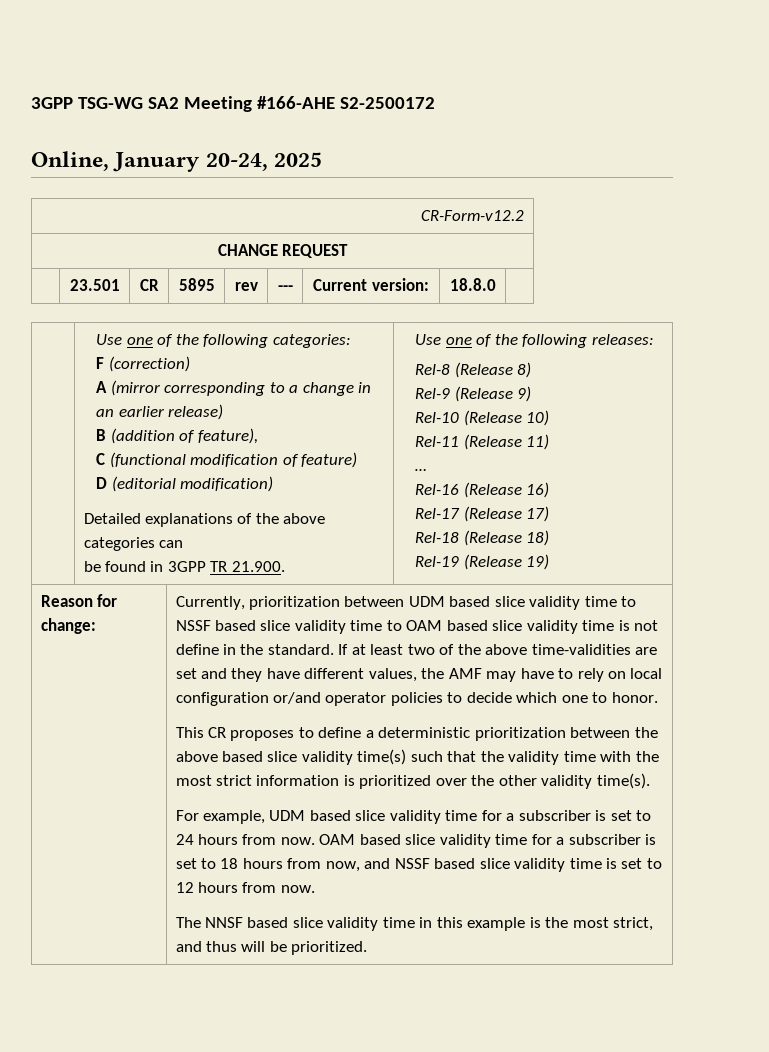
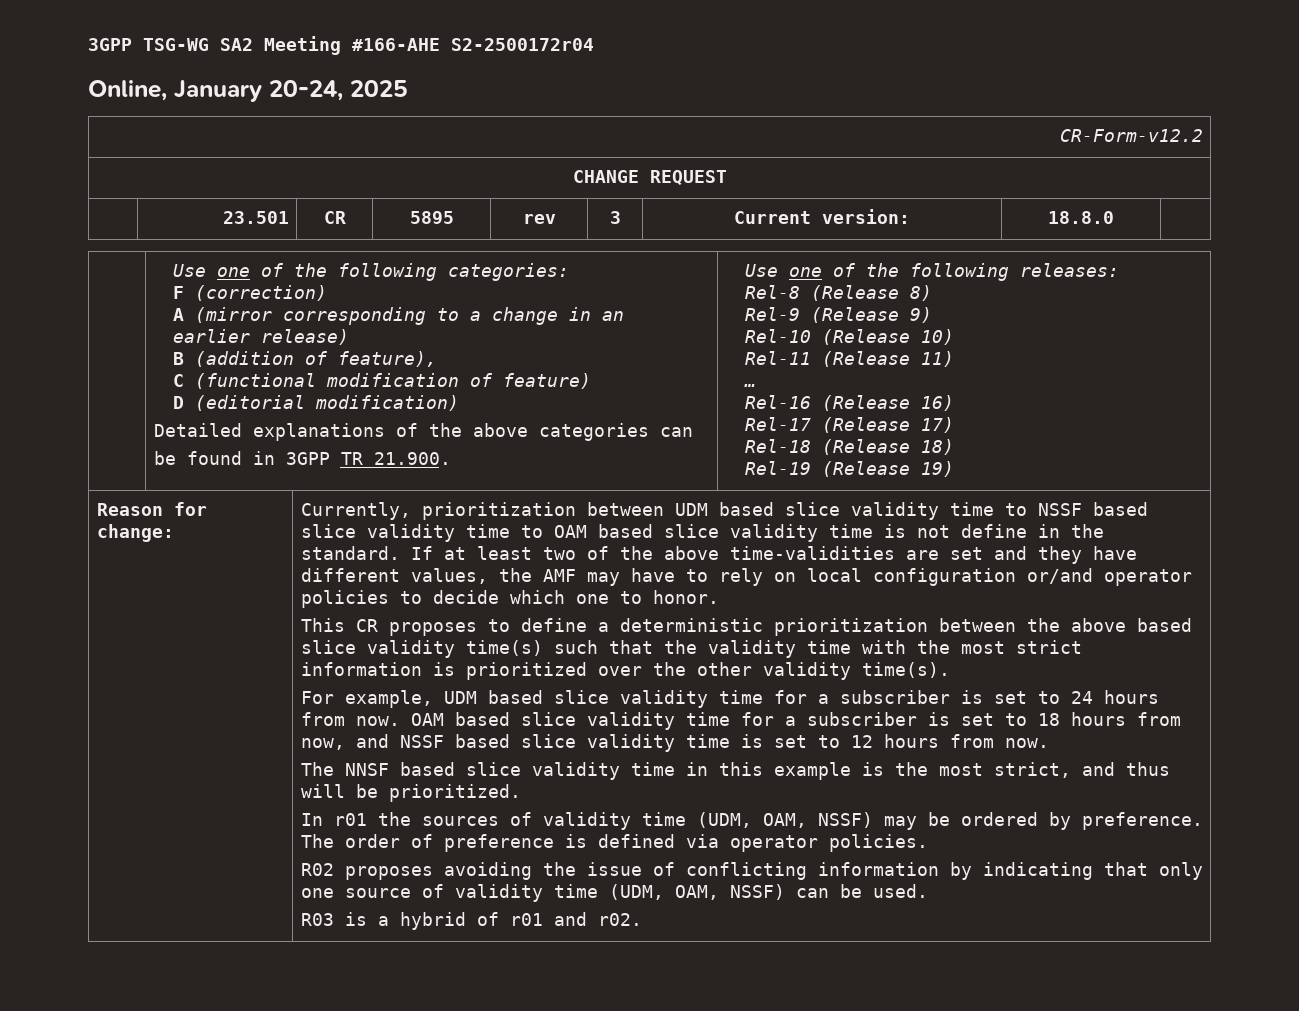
[339,97,435,109] S2-2500172 -> [451,38,594,51] S2-2500172r04
[277,285,293,291] --- -> [609,211,621,224] 3
(368, 948) none -> [300,812,1203,830] [300,834,928,852] [300,862,1203,880] [300,884,928,902] [300,912,642,930] // In r01 the sources of validity time (UDM, OAM, NSSF) may be ordered by preference. The order of preference is defined via operator policies. // R02 proposes avoiding the issue of conflicting information by indicating that only one source of validity time (UDM, OAM, NSSF) can be used. // R03 is a hybrid of r01 and r02.

